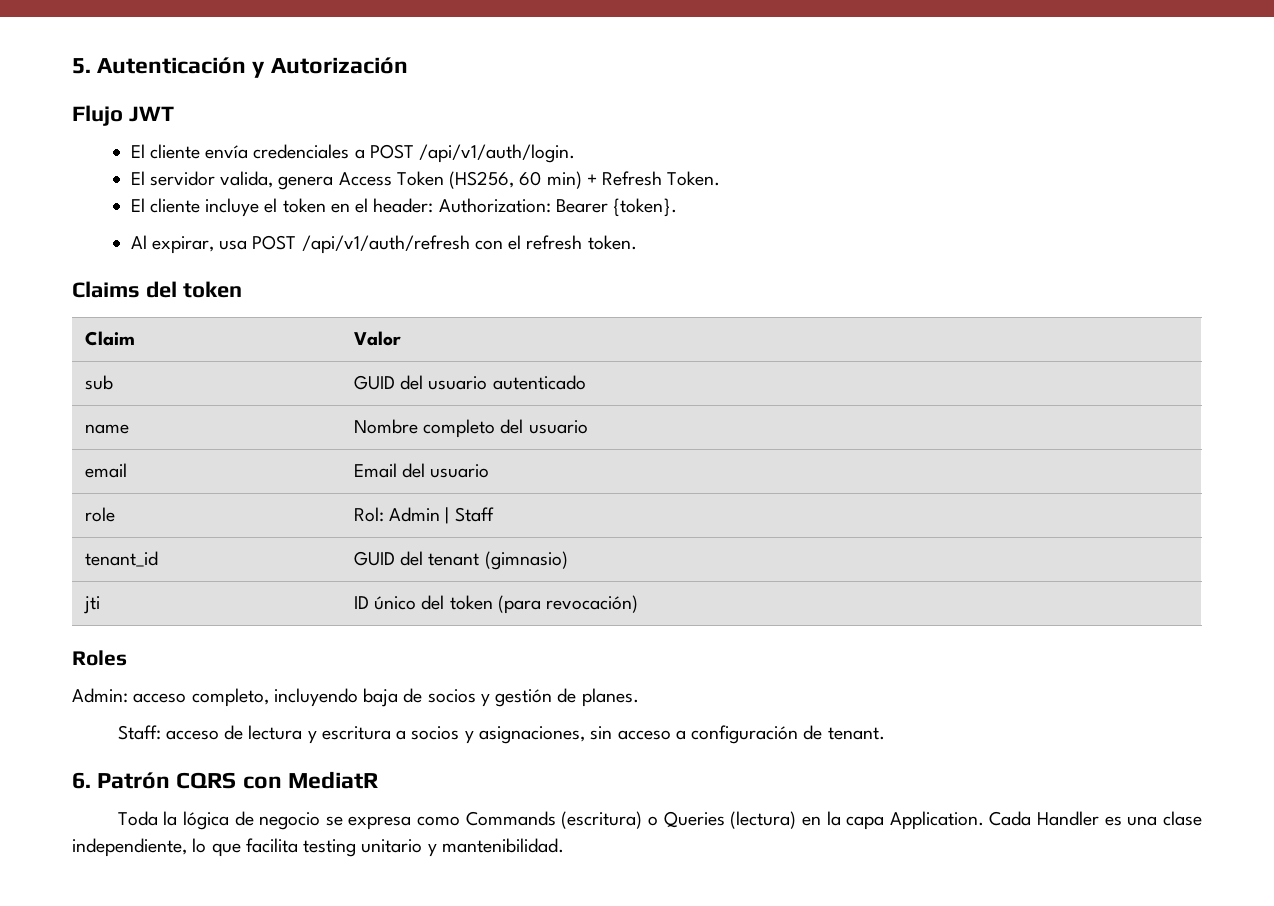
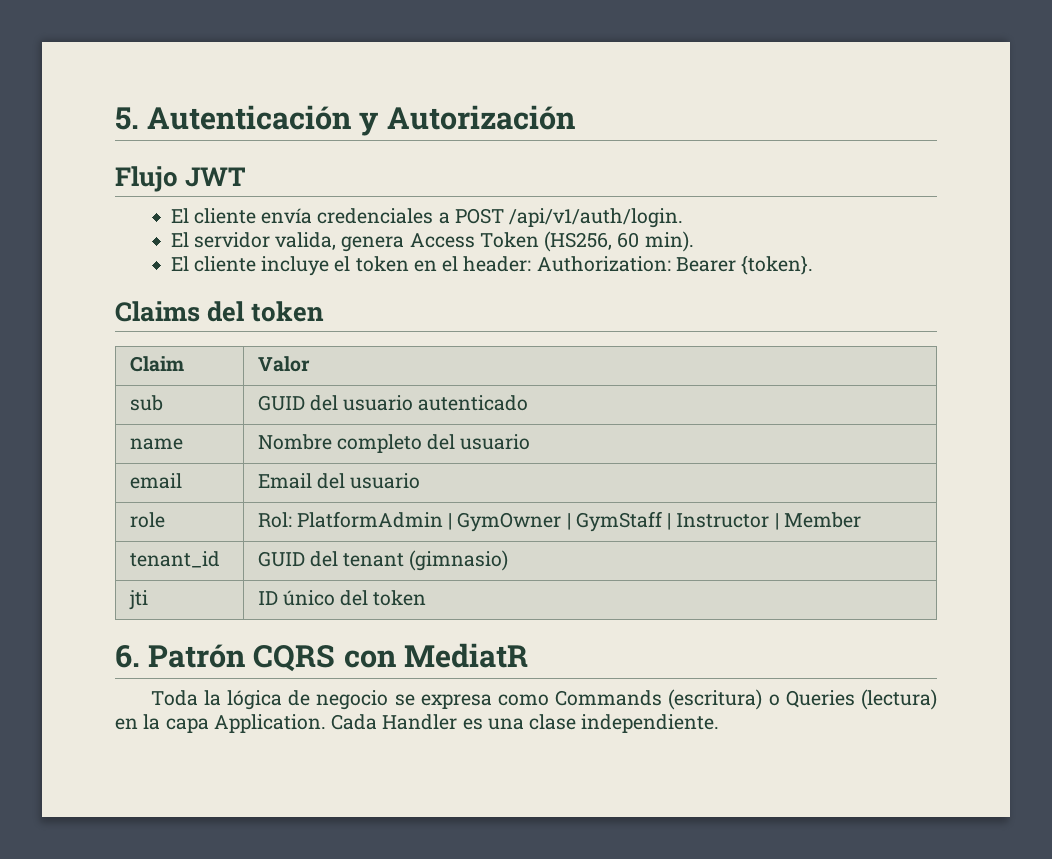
[546,171,721,189] min) + Refresh Token. -> [644,231,694,252] min).
[130,235,637,254] // Al expirar, usa POST /api/v1/auth/refresh con el refresh token. -> (814, 265) none
[389,507,494,524] Admin | Staff -> [296,511,861,532] PlatformAdmin | GymOwner | GymStaff | Instructor | Member
[497,595,639,614] [72,650,127,666] [72,688,639,707] [117,725,885,744] (para revocación) // Roles // Admin: acceso completo, incluyendo baja de socios y gestión de planes. // Staff: acceso de lectura y escritura a socios y asignaciones, sin acceso a configuración de tenant. -> (427, 598) none
[72,838,564,857] independiente, lo que facilita testing unitario y mantenibilidad. -> [581,714,720,733] independiente.

